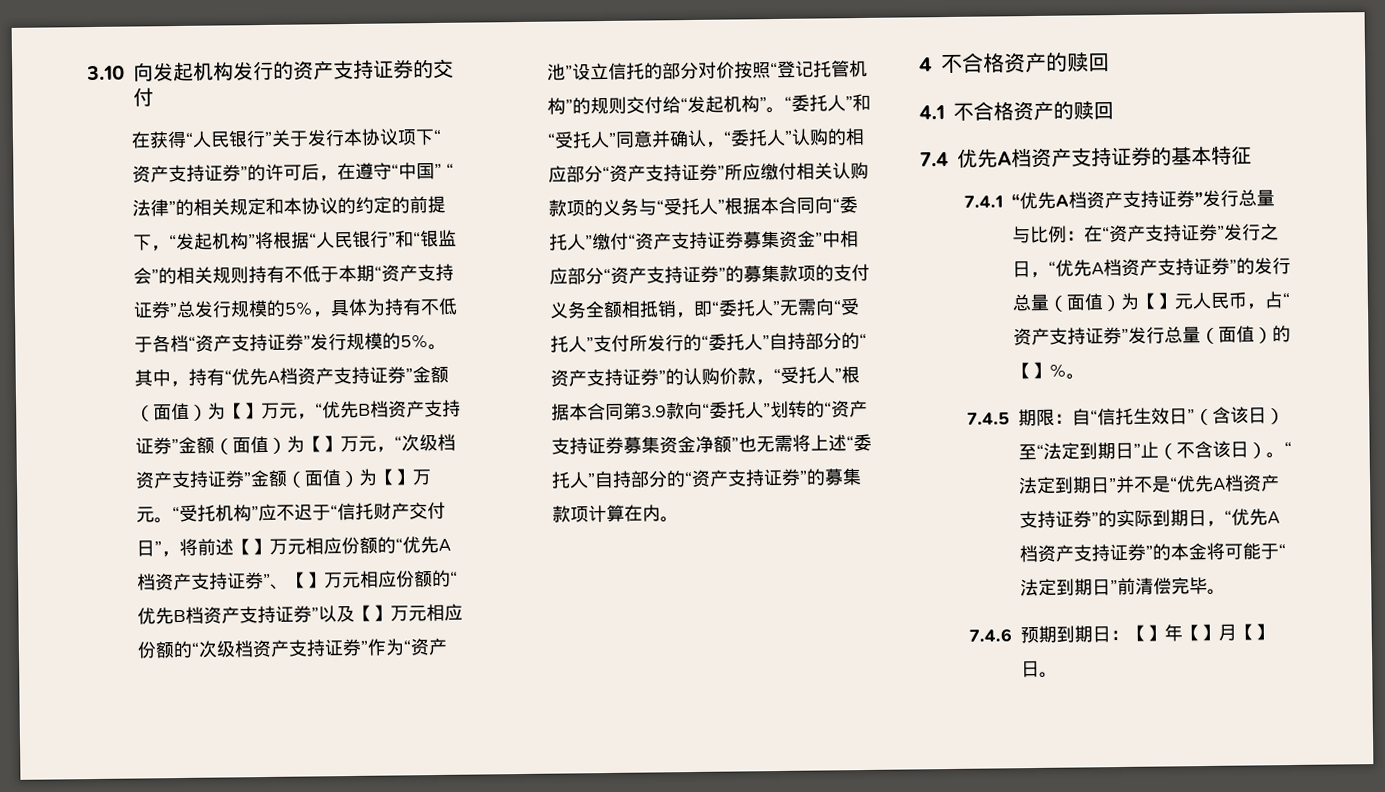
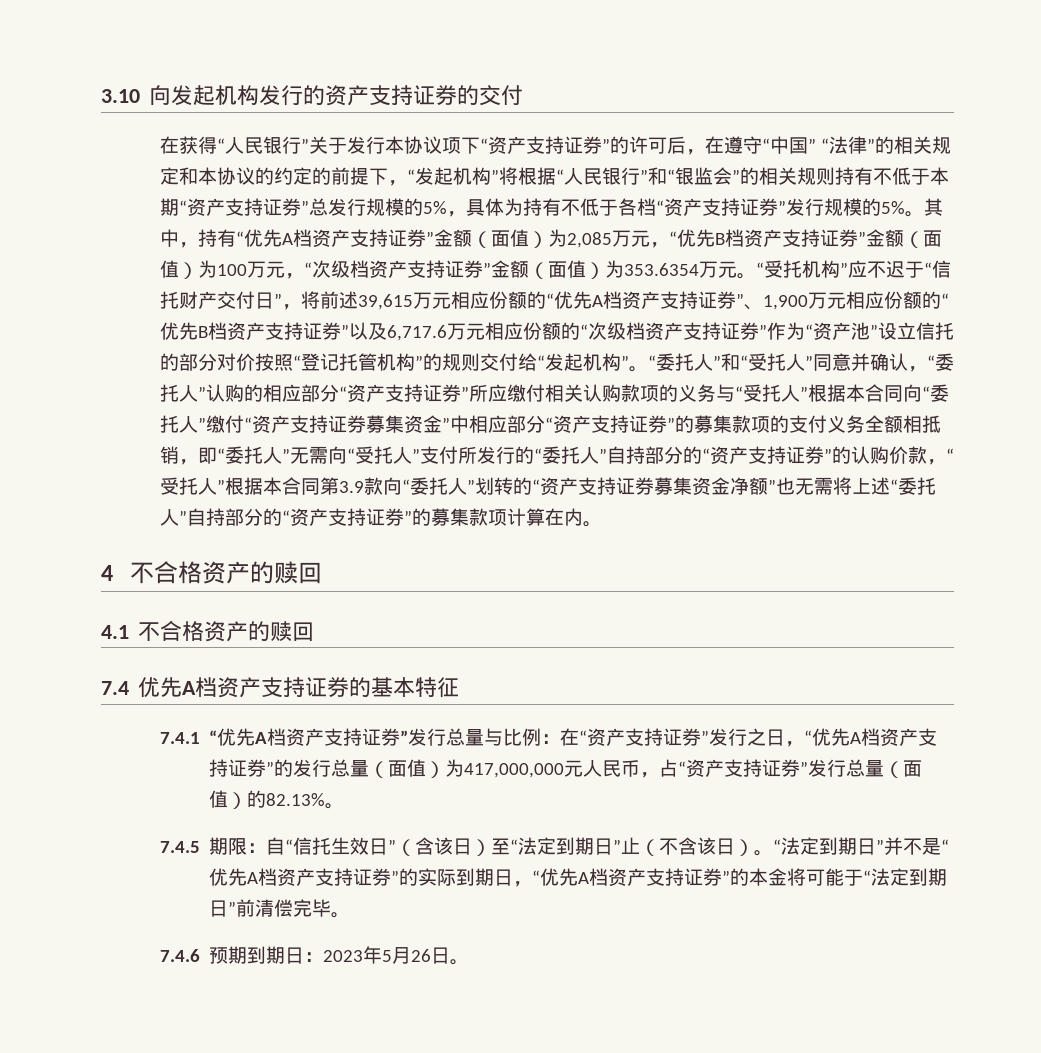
[225,402,263,420] 【】 -> [566,232,612,248] 2,085
[304,435,342,453] 【】 -> [216,264,247,276] 100
[376,468,415,486] 【】 -> [623,263,699,276] 353.6354
[233,537,271,556] 【】 -> [357,294,413,310] 39,615
[288,571,326,589] 【】 -> [762,295,808,310] 1,900
[354,604,392,622] 【】 -> [386,325,447,341] 6,717.6
[1138,292,1177,310] 【】 -> [464,763,565,778] 417,000,000
[1013,361,1068,380] 【】% -> [266,793,326,806] 82.13%
[1128,623,1274,642] 【】年【】月【】 -> [323,946,432,964] 2023年5月26

